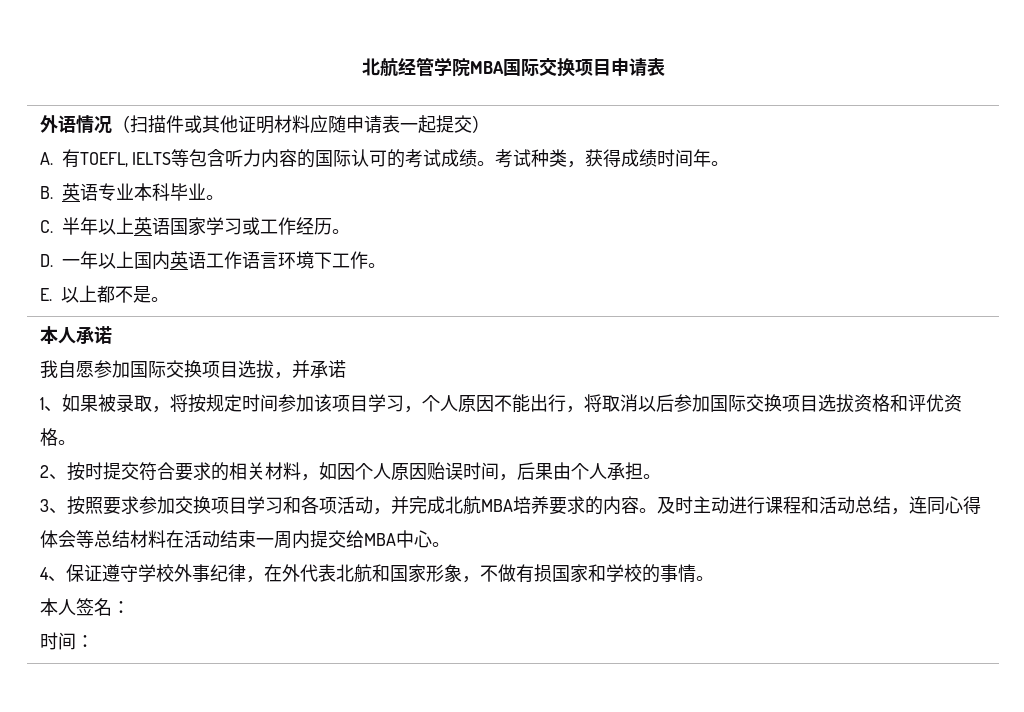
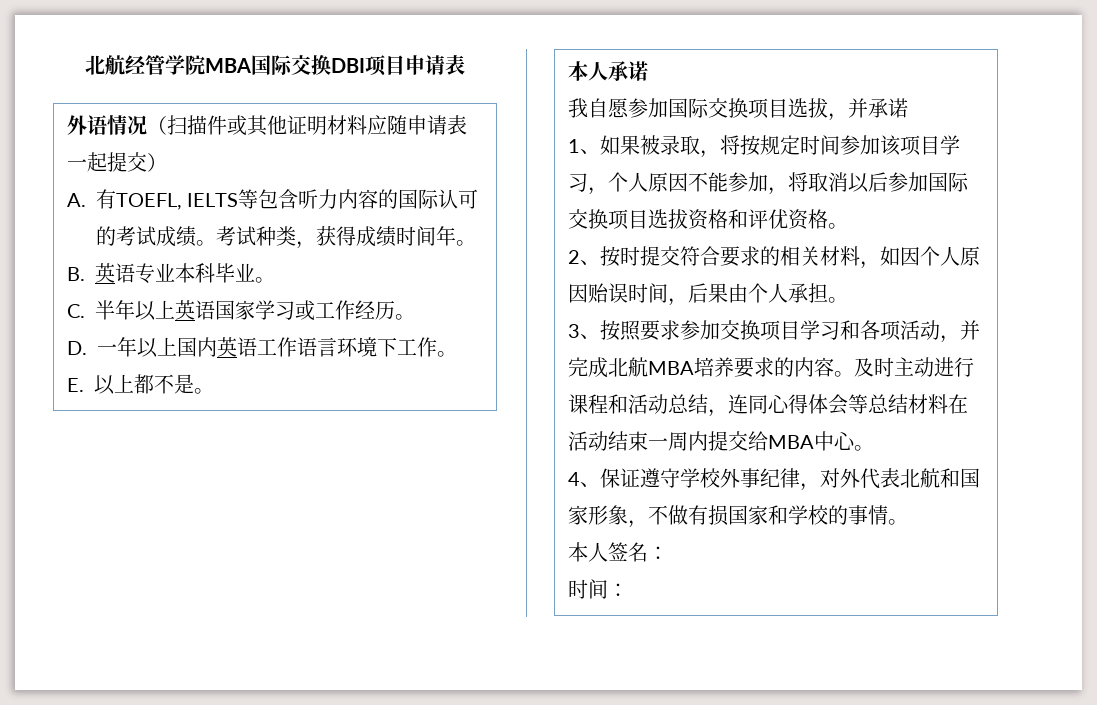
(575, 67) none -> [331,58,365,73] DBI
[529,394,566,412] 出行 -> [728,172,769,192] 参加
[263,564,282,582] 在 -> [820,468,841,488] 对

